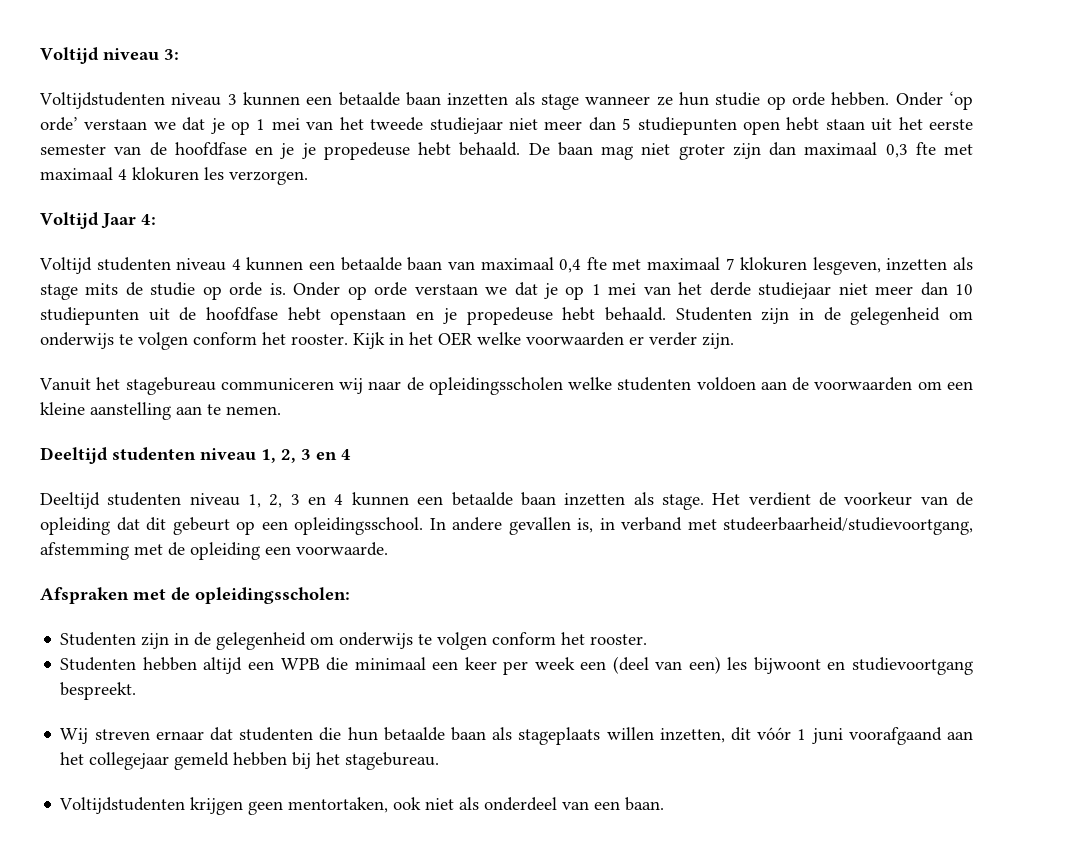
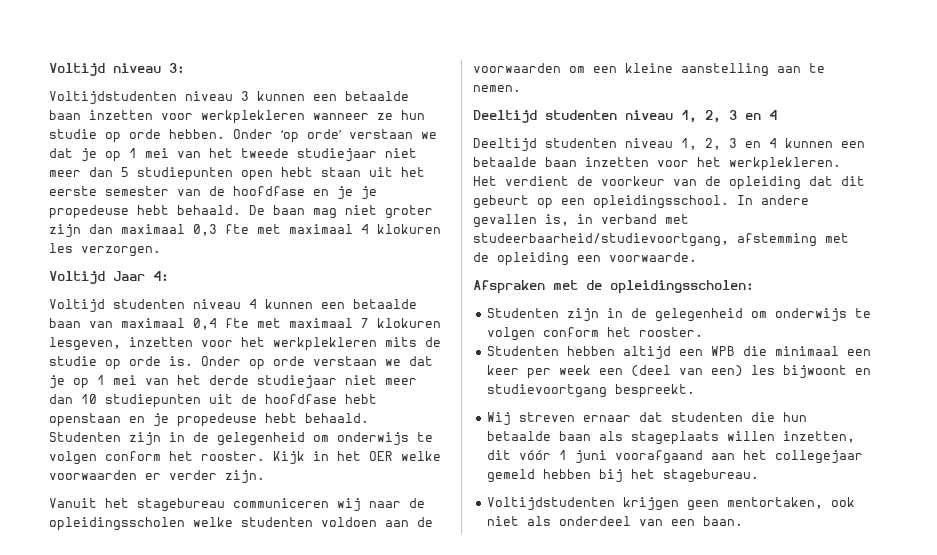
[514,92,579,110] als stage -> [161,110,305,124] voor werkplekleren
[952,257,973,270] [40,284,78,300] als stage -> [201,337,377,351] voor het werkplekleren
[633,492,704,510] als stage. -> [657,157,841,171] voor het werkplekleren.

